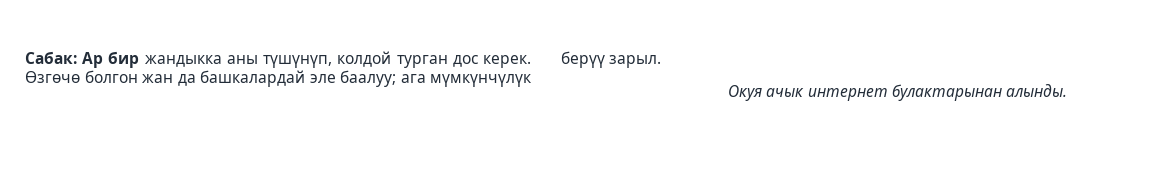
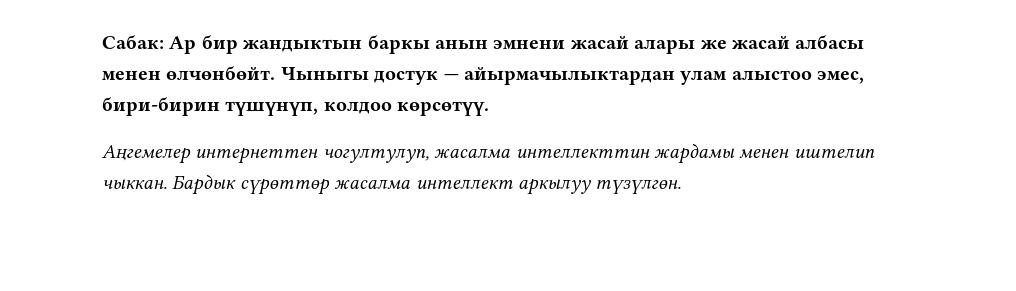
[144,51,531,68] [25,70,532,87] [561,51,662,68] [728,84,1067,101] жандыкка аны түшүнүп, колдой турган дос керек. Өзгөчө болгон жан да башкалардай эле баалуу; ага мүмкүнчүлүк берүү зарыл. // Окуя ачык интернет булактарынан алынды. -> [242,35,865,54] [102,66,865,85] [102,97,490,116] [102,143,875,164] [102,174,682,195] жандыктын баркы анын эмнени жасай алары же жасай албасы менен өлчөнбөйт. Чыныгы достук — айырмачылыктардан улам алыстоо эмес, бири-бирин түшүнүп, колдоо көрсөтүү. // Аңгемелер интернеттен чогултулуп, жасалма интеллекттин жардамы менен иштелип чыккан. Бардык сүрөттөр жасалма интеллект аркылуу түзүлгөн.

